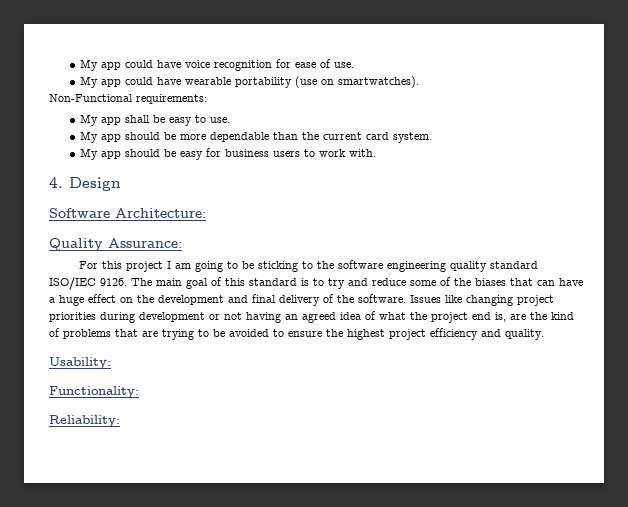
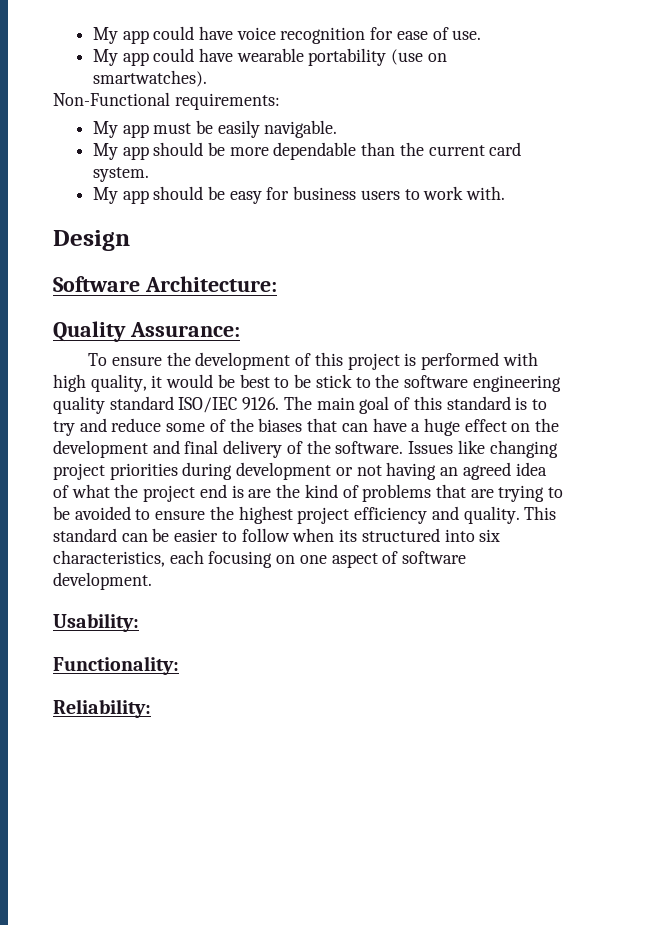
[125,115,231,126] shall be easy to use. -> [153,120,338,138] must be easily navigable.
[49,177,63,188] 4. -> (506, 193) none
[78,261,298,272] For this project I am going to be sticking -> [88,352,538,370] [53,374,352,392] To ensure the development of this project is performed with high quality, it would be best to be stick
[495,312,506,322] is, -> [231,485,244,498] is
(544, 334) none -> [524,506,557,520] [53,528,501,542] [53,550,467,568] [53,572,152,590] This standard can be easier to follow when its structured into six characteristics, each focusing on one aspect of software development.

